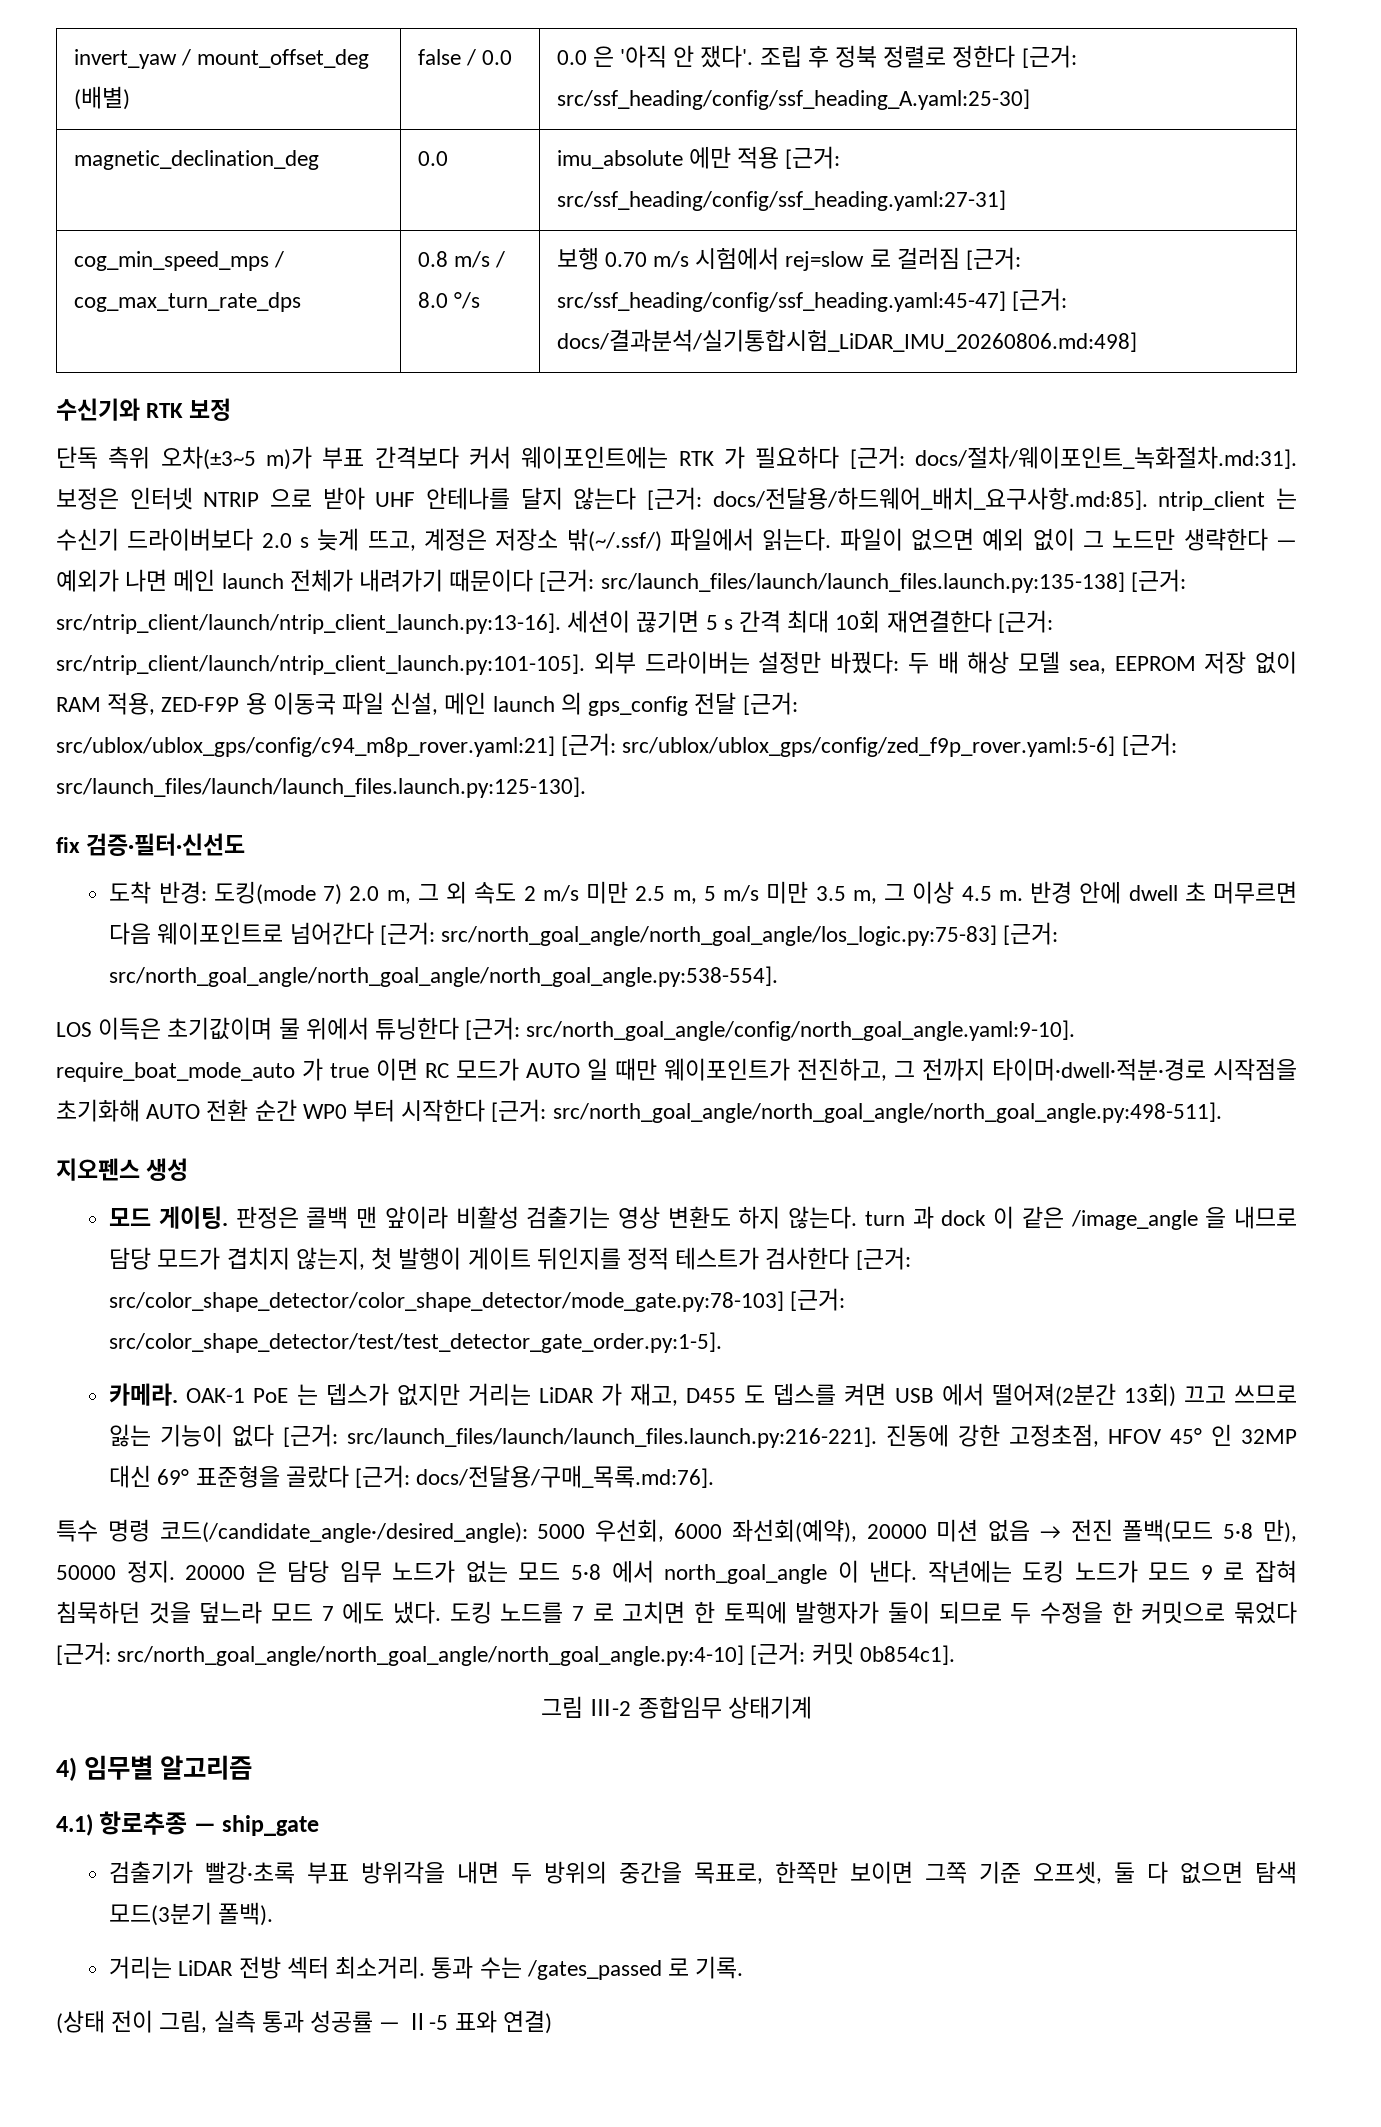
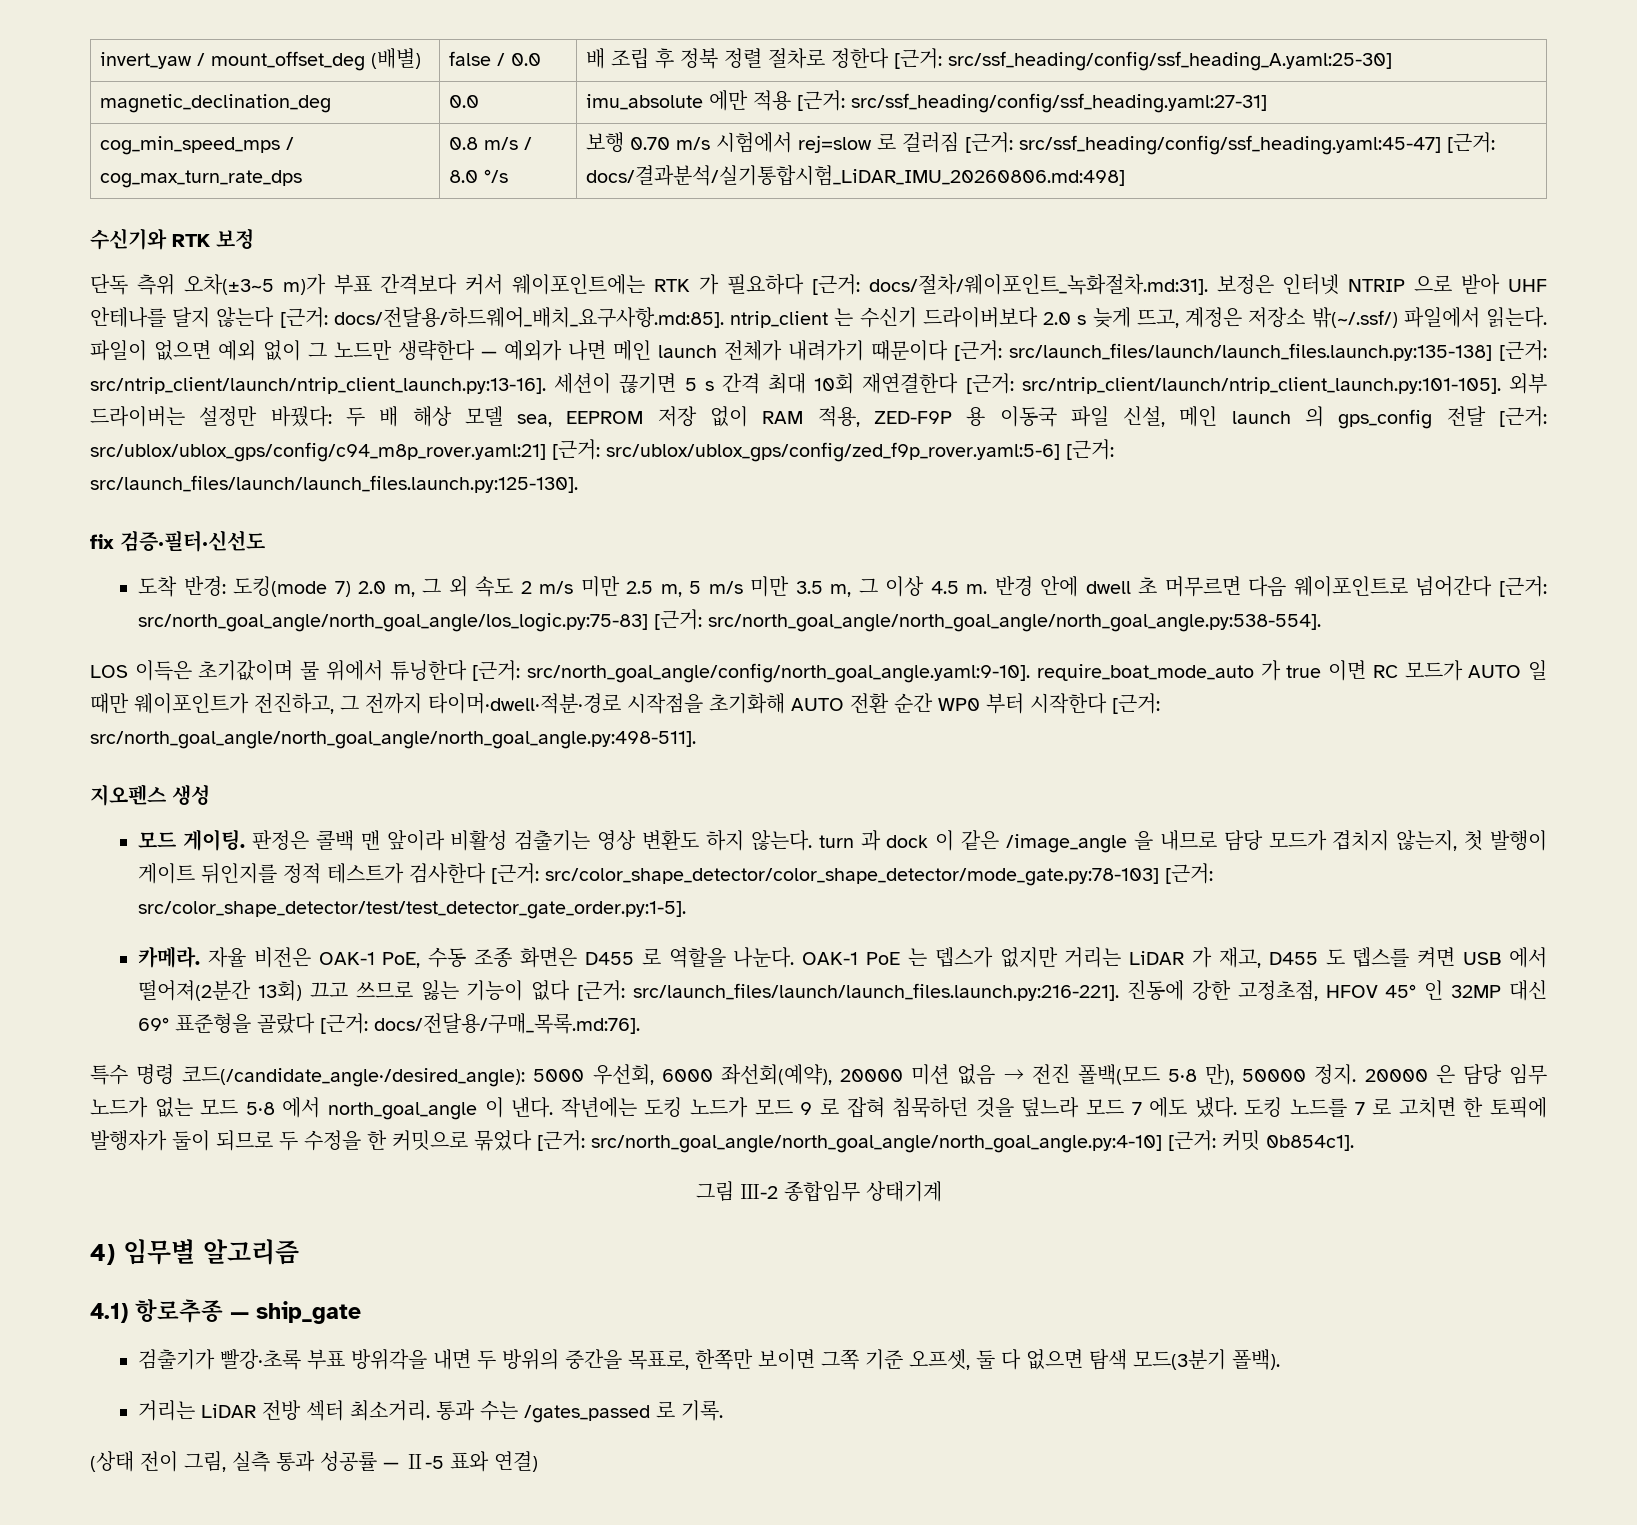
[556,45,754,68] 0.0 은 '아직 안 쟀다'. -> [586,48,606,69] 배
[883,45,947,68] 정렬로 -> [724,48,826,69] 정렬 절차로
(179, 1394) none -> [207,947,795,968] 자율 비전은 OAK-1 PoE, 수동 조종 화면은 D455 로 역할을 나눈다.

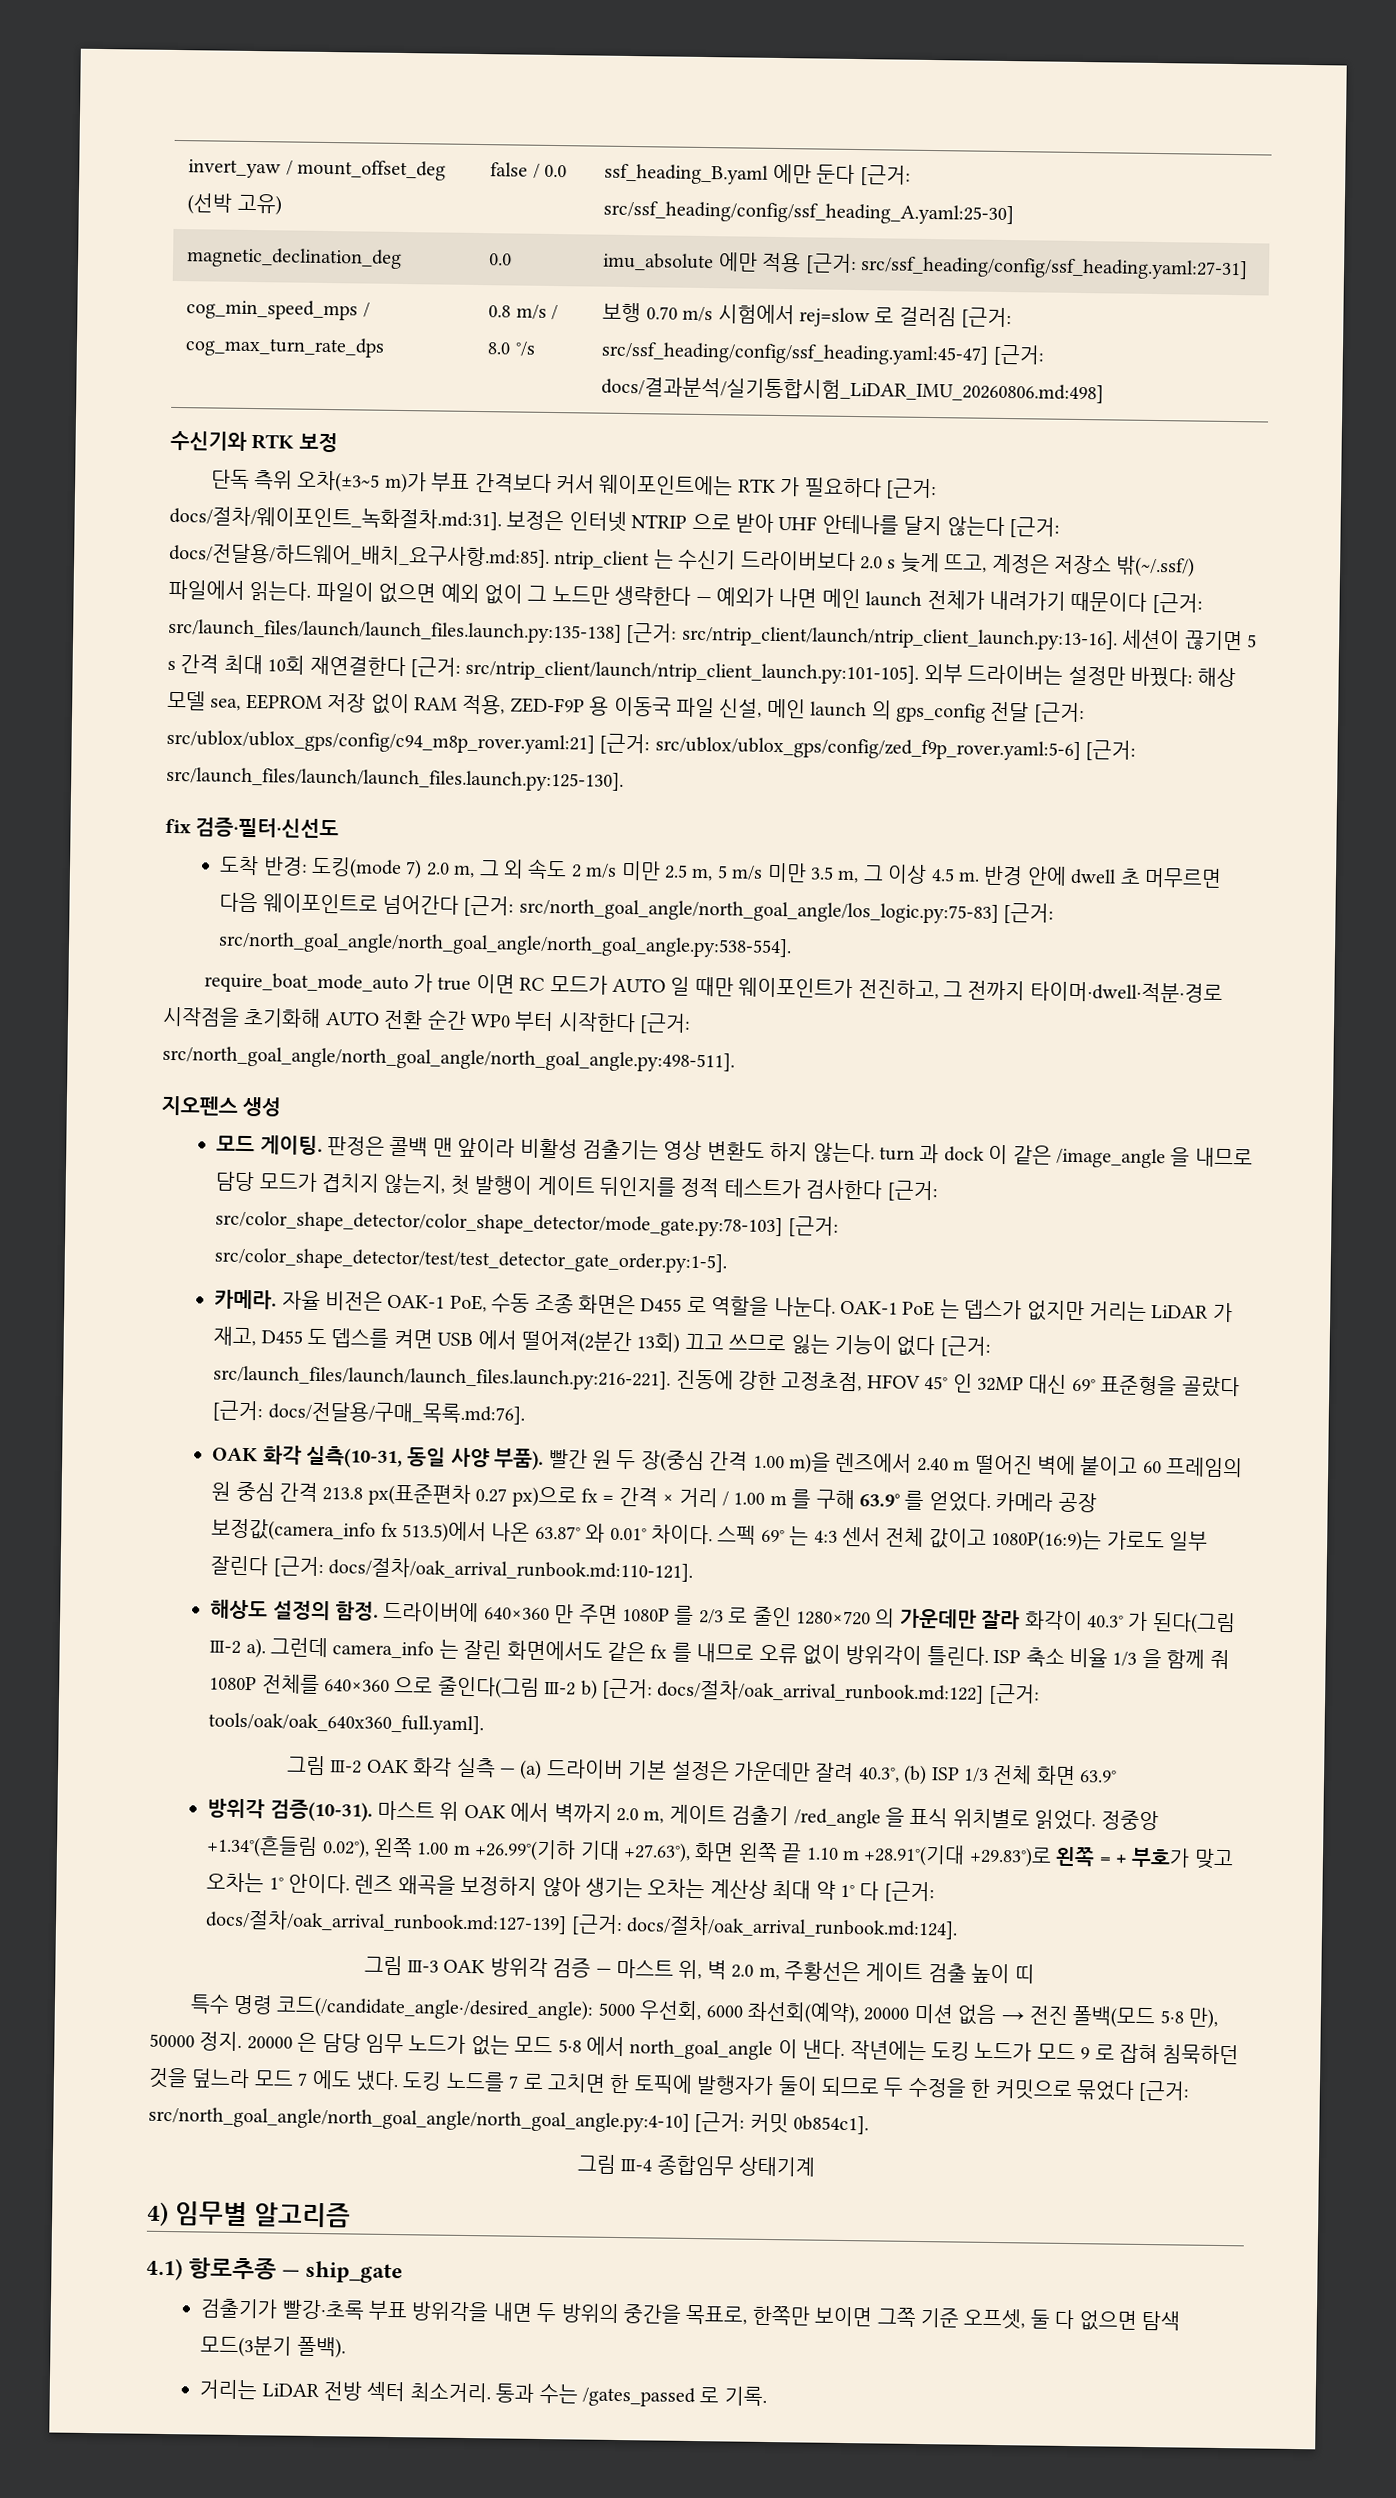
[371,48,422,69] (배별) -> [187,193,282,216] (선박 고유)
[586,48,890,69] 배 조립 후 정북 정렬 절차로 정한다 -> [604,163,856,185] ssf_heading_B.yaml 에만 둔다
[345,406,399,427] 두 배 -> (1193, 677) none
[90,660,1031,683] LOS 이득은 초기값이며 물 위에서 튜닝한다 [근거: src/north_goal_angle/config/north_goal_angle.yaml:9-10]. -> (793, 945) none
(641, 1023) none -> [212,1445,1244,1478] [211,1481,1097,1513] [211,1518,1208,1552] [210,1555,693,1582] [210,1599,1236,1635] [209,1637,1230,1670] [209,1674,1040,1705] [208,1712,485,1736] [285,1755,1118,1786] [207,1798,1159,1831] [206,1835,1234,1870] [206,1872,935,1903] [205,1909,958,1940] [363,1955,1035,1984] // OAK 화각 실측(10-31, 동일 사양 부품). 빨간 원 두 장(중심 간격 1.00 m)을 렌즈에서 2.40 m 떨어진 벽에 붙이고 60 프레임의 원 중심 간격 213.8 px(표준편차 0.27 px)으로 fx = 간격 × 거리 / 1.00 m 를 구해 63.9° 를 얻었다. 카메라 공장 보정값(camera_info fx 513.5)에서 나온 63.87° 와 0.01° 차이다. 스펙 69° 는 4:3 센서 전체 값이고 1080P(16:9)는 가로도 일부 잘린다 [근거: docs/절차/oak_arrival_runbook.md:110-121]. // 해상도 설정의 함정. 드라이버에 640×360 만 주면 1080P 를 2/3 로 줄인 1280×720 의 가운데만 잘라 화각이 40.3° 가 된다(그림 Ⅲ-2 a). 그런데 camera_info 는 잘린 화면에서도 같은 fx 를 내므로 오류 없이 방위각이 틀린다. ISP 축소 비율 1/3 을 함께 줘 1080P 전체를 640×360 으로 줄인다(그림 Ⅲ-2 b) [근거: docs/절차/oak_arrival_runbook.md:122] [근거: tools/oak/oak_640x360_full.yaml]. // 그림 Ⅲ-2 OAK 화각 실측 — (a) 드라이버 기본 설정은 가운데만 잘려 40.3°, (b) ISP 1/3 전체 화면 63.9° // 방위각 검증(10-31). 마스트 위 OAK 에서 벽까지 2.0 m, 게이트 검출기 /red_angle 을 표식 위치별로 읽었다. 정중앙 +1.34°(흔들림 0.02°), 왼쪽 1.00 m +26.99°(기하 기대 +27.63°), 화면 왼쪽 끝 1.10 m +28.91°(기대 +29.83°)로 왼쪽 = + 부호가 맞고 오차는 1° 안이다. 렌즈 왜곡을 보정하지 않아 생기는 오차는 계산상 최대 약 1° 다 [근거: docs/절차/oak_arrival_runbook.md:127-139] [근거: docs/절차/oak_arrival_runbook.md:124]. // 그림 Ⅲ-3 OAK 방위각 검증 — 마스트 위, 벽 2.0 m, 주황선은 게이트 검출 높이 띠
[739,1184,778,1199] Ⅲ-2 -> [620,2158,653,2173] Ⅲ-4
[90,1451,538,1472] // (상태 전이 그림, 실측 통과 성공률 — Ⅱ-5 표와 연결) -> (767, 2396) none

